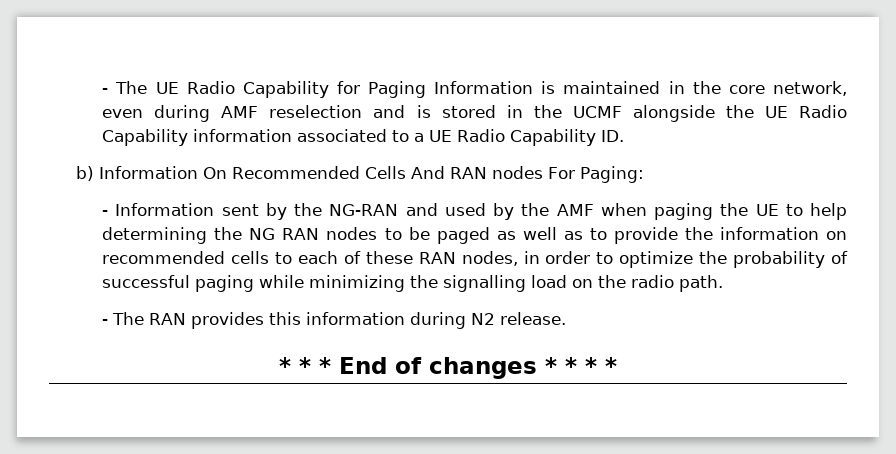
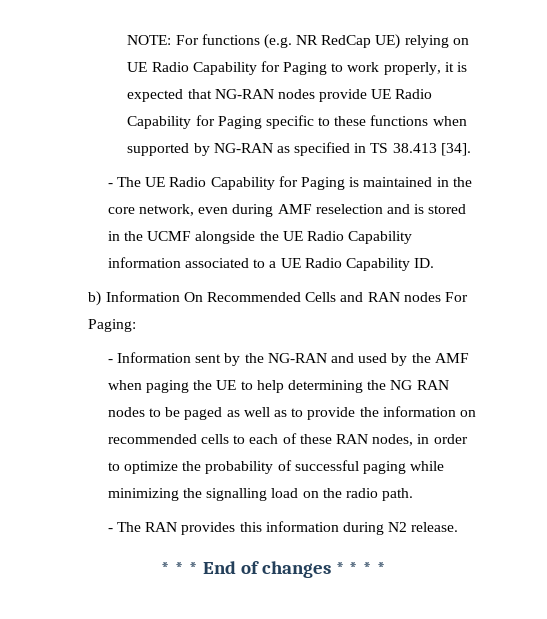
(102, 91) none -> [127,34,469,49] [127,61,468,75] [127,89,433,102] [127,115,467,129] [127,142,471,156] NOTE: For functions (e.g. NR RedCap UE) relying on UE Radio Capability for Paging to work properly, it is expected that NG-RAN nodes provide UE Radio Capability for Paging specific to these functions when supported by NG-RAN as specified in TS 38.413 [34]. //
[434,81,534,94] Information -> (346, 183) none
[410,166,445,179] And -> [340,292,364,302] and

